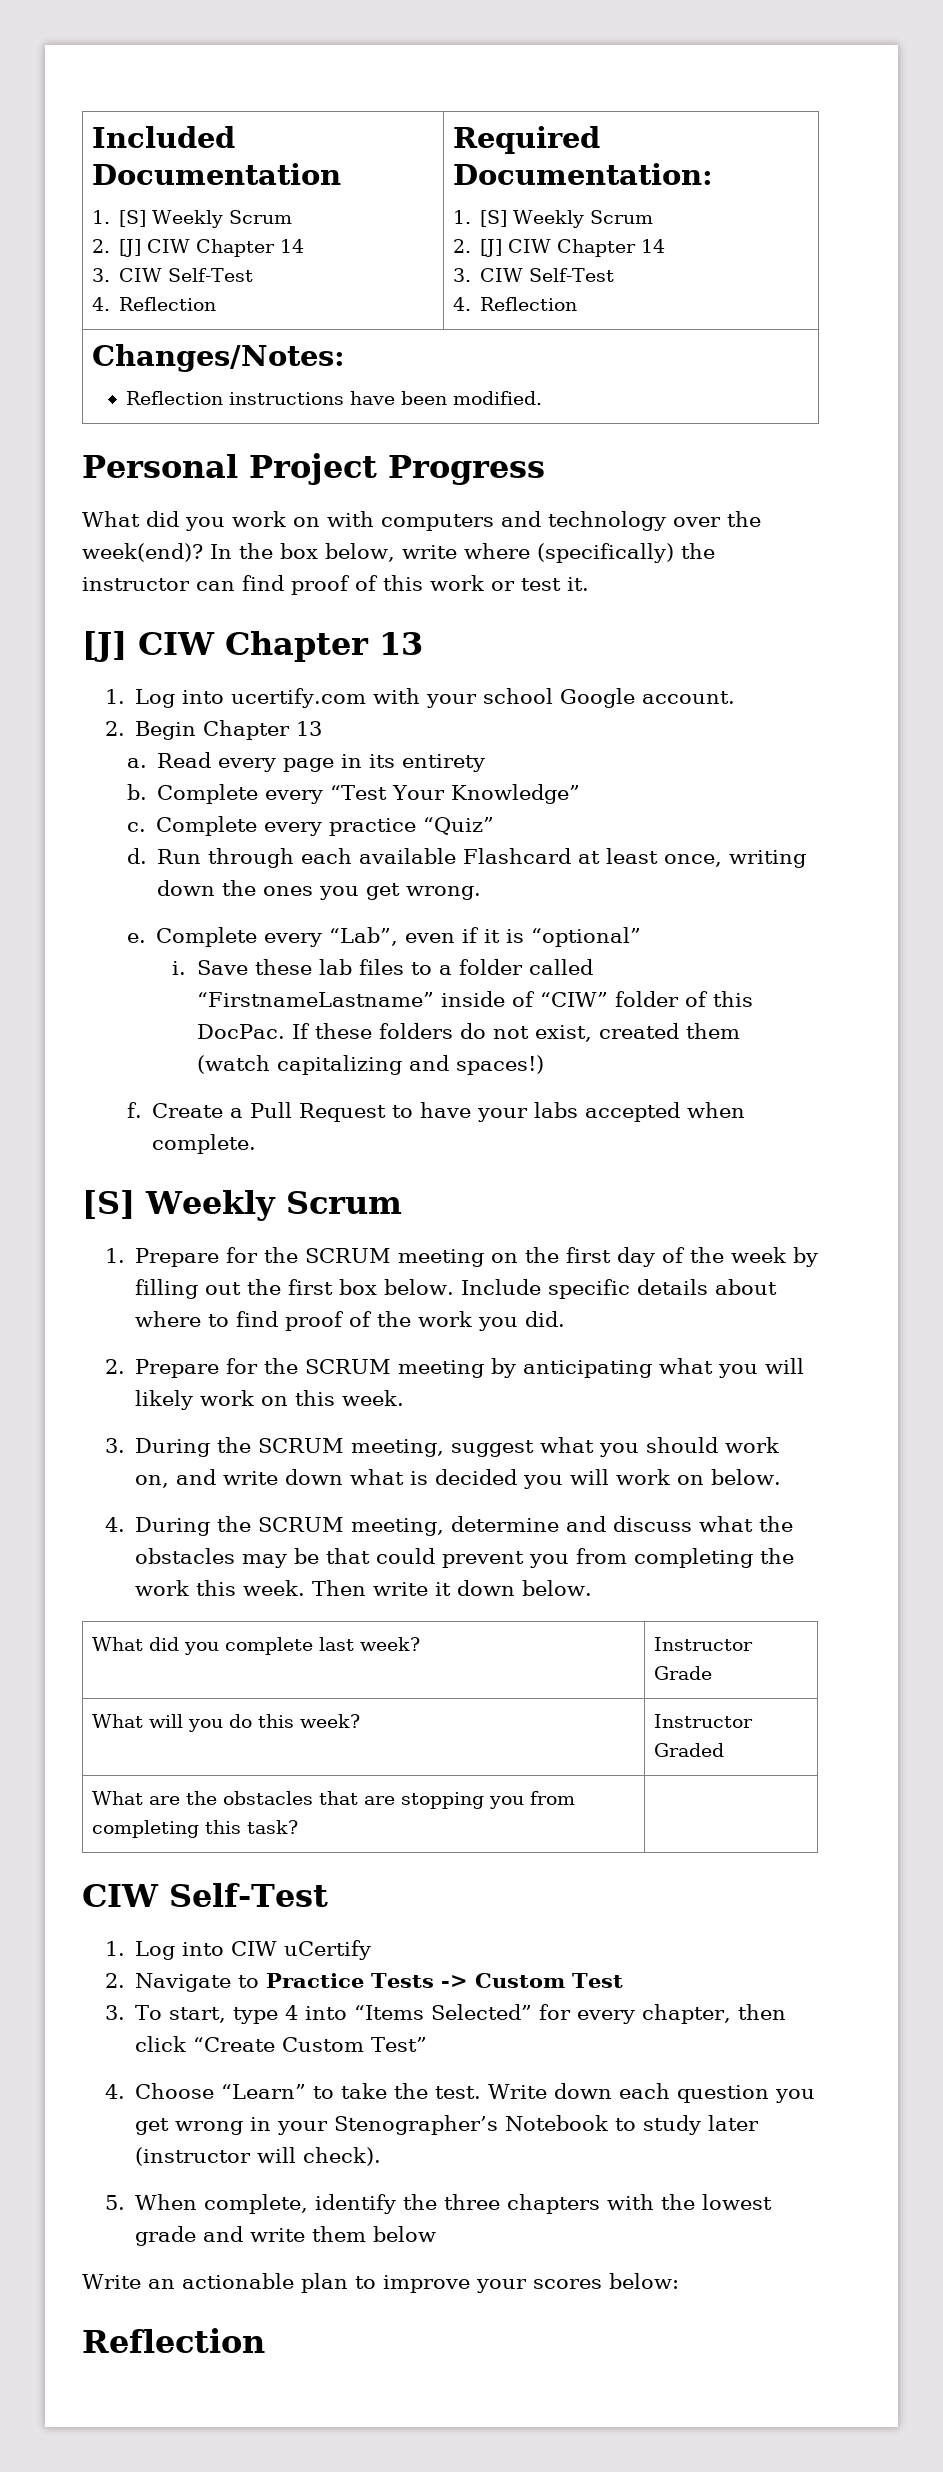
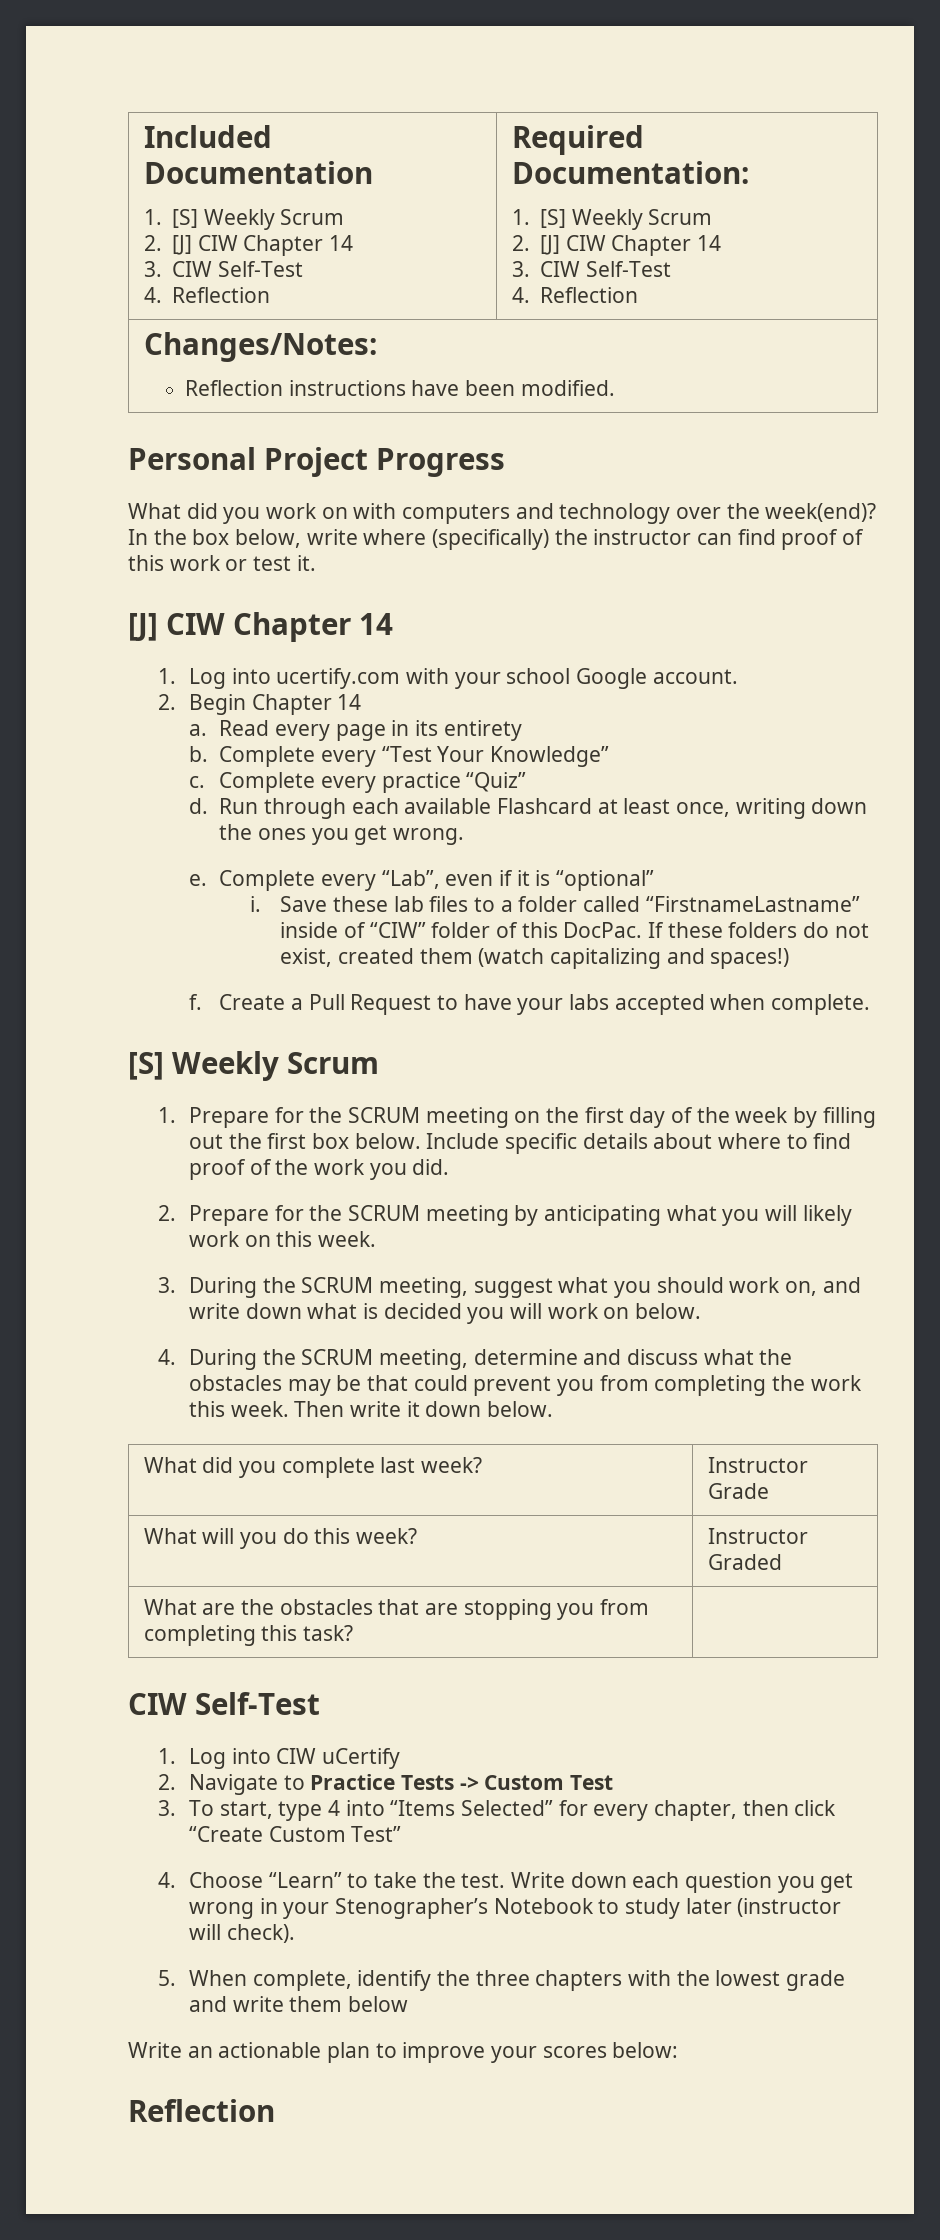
[379,632,423,655] 13 -> [359,613,393,635] 14
[295,721,322,736] 13 -> [337,694,362,710] 14

